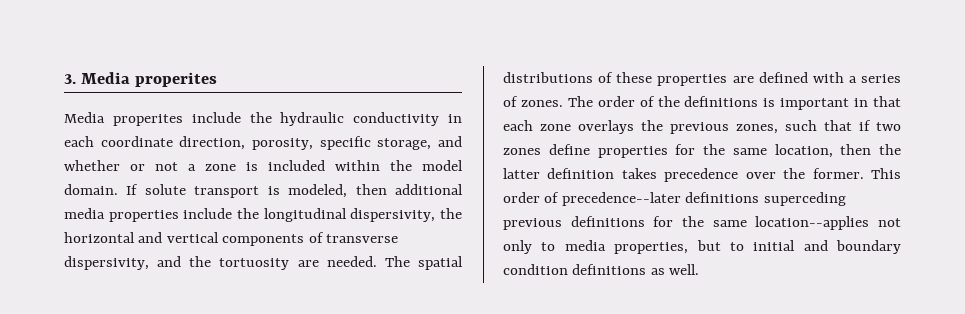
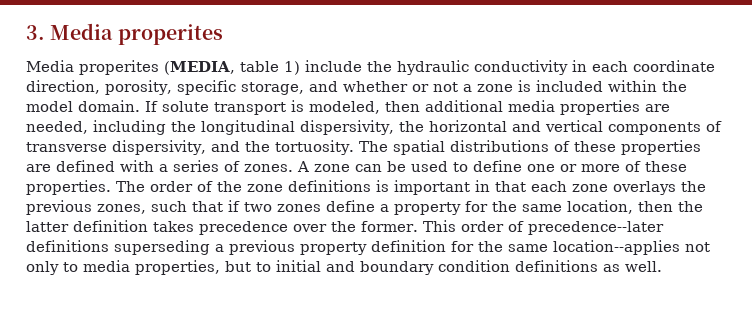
(183, 120) none -> [164,61,300,75] (MEDIA, table 1)
[183,208,233,219] include -> [645,104,670,112] [26,120,166,135] are needed, including
[219,256,377,270] tortuosity are needed. -> [274,140,354,155] tortuosity.
(563, 103) none -> [297,160,687,172] [26,180,111,195] A zone can be used to define one or more of these properties.
(680, 101) none -> [247,184,283,192] zone
[597,146,668,158] properties -> [380,202,461,215] a property
[763,192,846,206] [503,216,645,230] superceding previous definitions -> [114,240,446,255] superseding a previous property definition

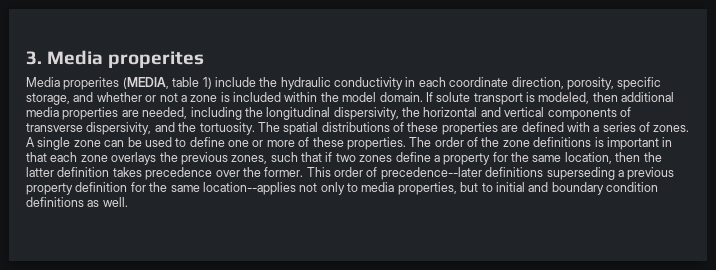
(309, 166) none -> [37,137,71,150] single

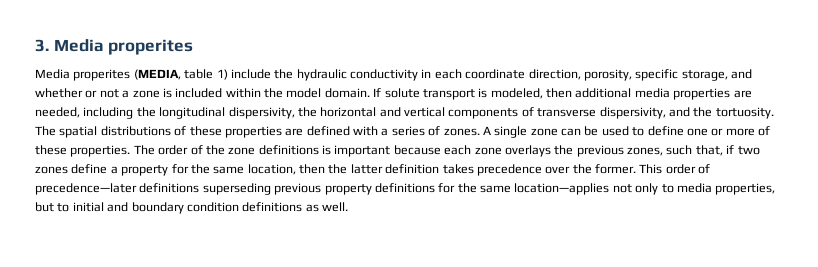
[662,137,673,147] [26,152,47,162] in that -> [393,145,441,155] because
[301,152,322,162] that -> [695,145,723,156] that,
[380,167,482,180] precedence--later -> [35,183,137,195] precedence—later
[617,170,624,177] a -> (271, 189) none
[75,182,296,195] definition for the same location--applies -> [374,183,610,195] definitions for the same location—applies

